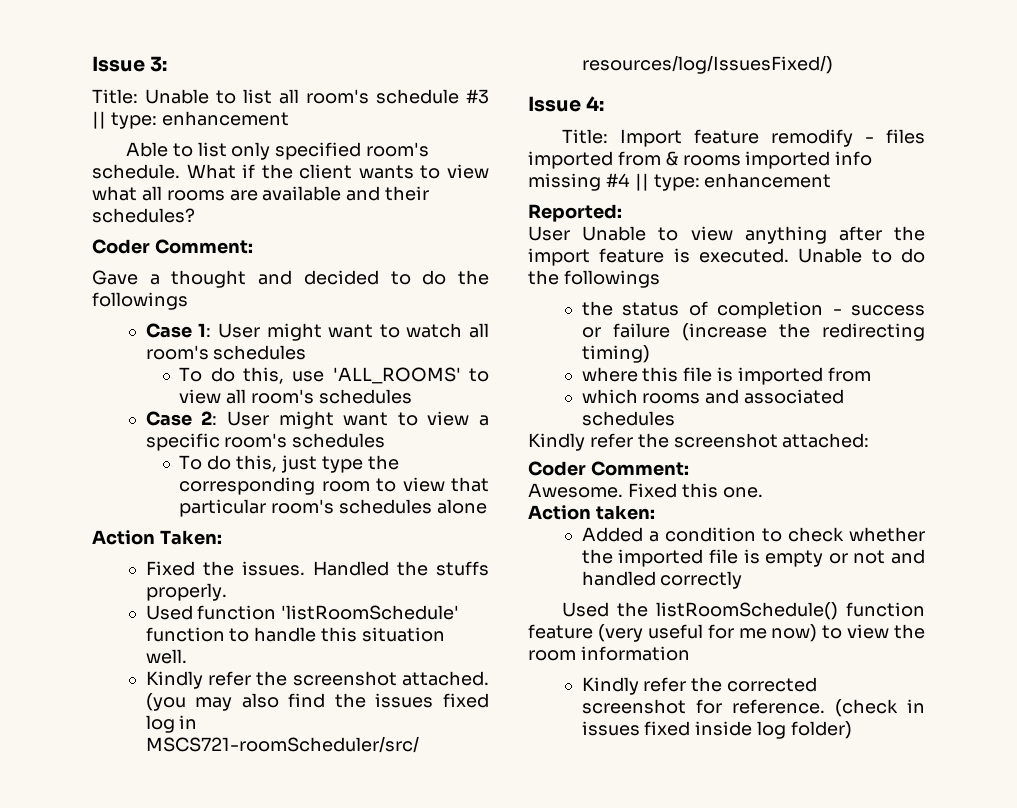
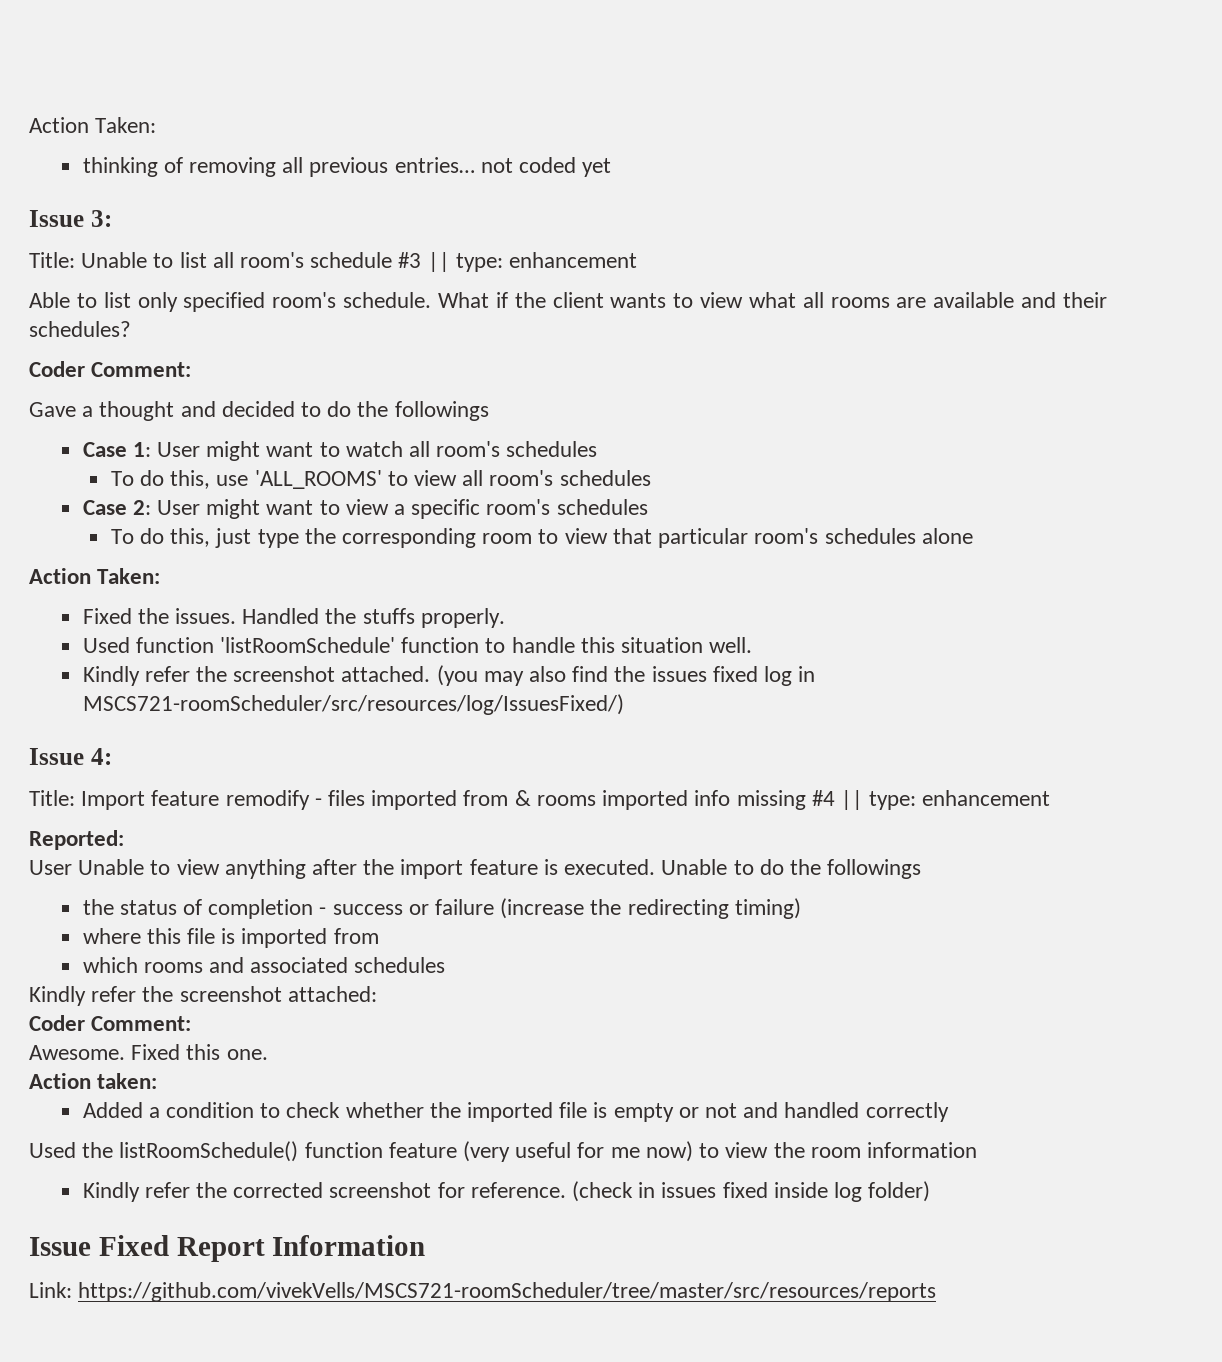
(92, 64) none -> [29,117,157,133] [82,157,612,177] Action Taken: // thinking of removing all previous entries… not coded yet //
(853, 730) none -> [29,1235,426,1262] [29,1282,937,1302] // Issue Fixed Report Information // Link: https://github.com/vivekVells/MSCS721-roomScheduler/tree/master/src/resources/reports

